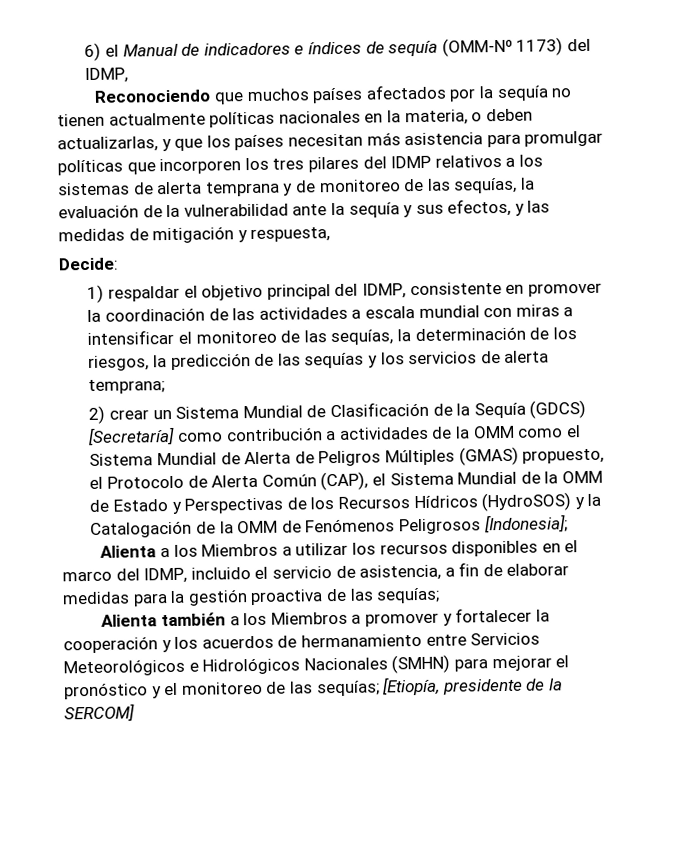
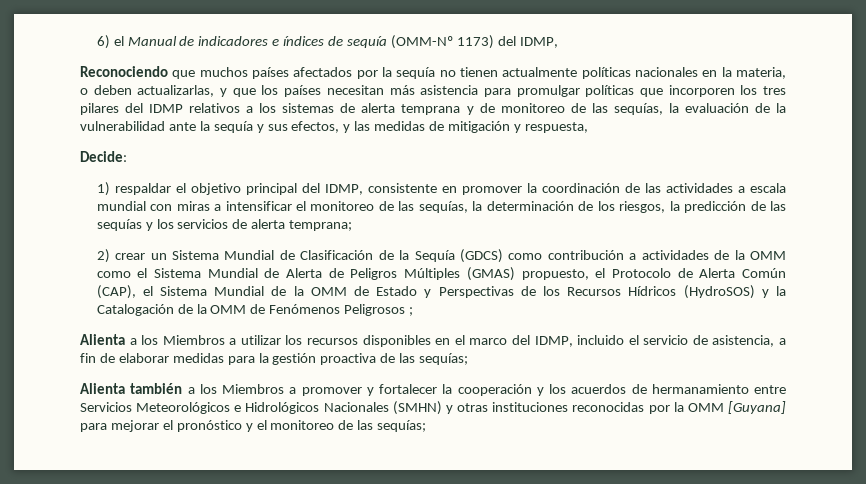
[87,426,176,446] [Secretaría] -> (503, 256) none
[483,514,568,534] [Indonesia]; -> [409,307,414,316] ;
(451, 664) none -> [445,401,786,414] y otras instituciones reconocidas por la OMM [Guyana]
[381,676,563,696] [64,703,135,723] [Etiopía, presidente de la SERCOM] -> (427, 426) none

